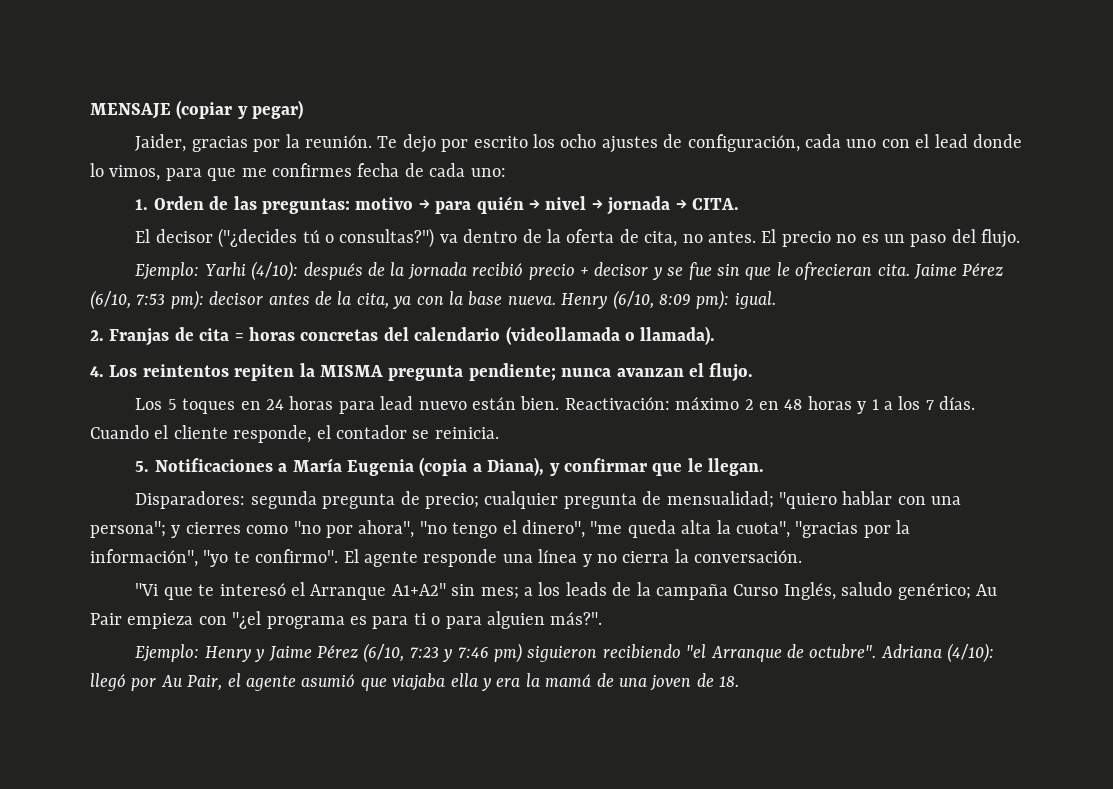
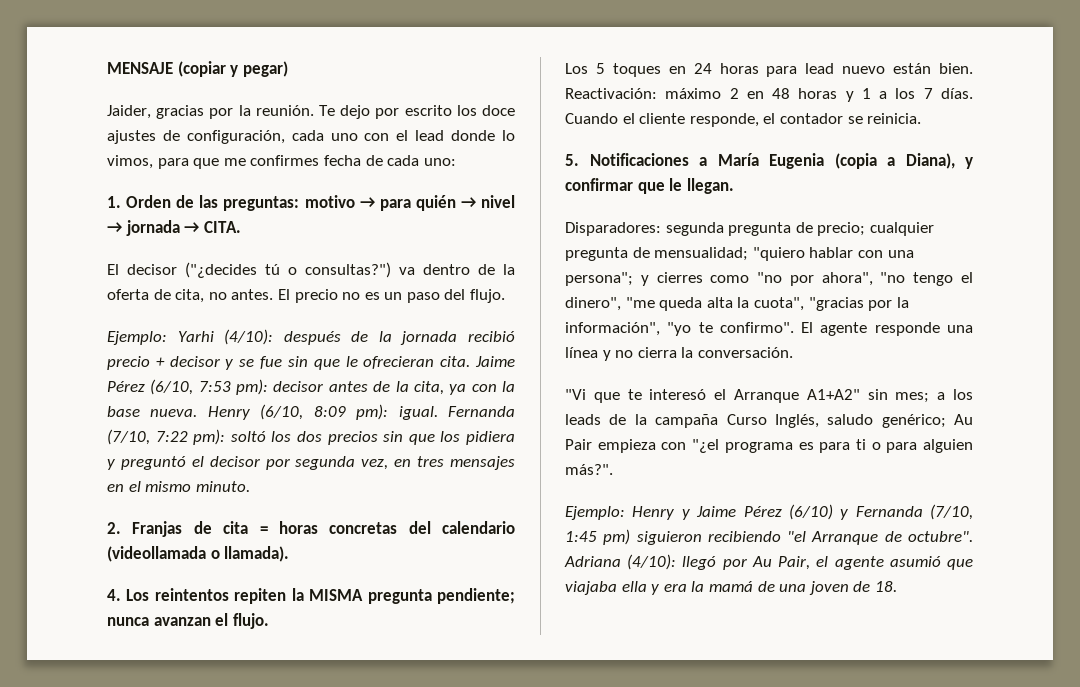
[560,134,597,148] ocho -> [481,105,515,116] doce
(776, 300) none -> [448,406,515,417] [107,429,515,445] [107,456,515,470] [107,481,250,492] Fernanda (7/10, 7:22 pm): soltó los dos precios sin que los pidiera y preguntó el decisor por segunda vez, en tres mensajes en el mismo minuto.
[363,643,489,663] (6/10, 7:23 y 7:46 -> [788,504,973,520] [565,531,597,542] (6/10) y Fernanda (7/10, 1:45

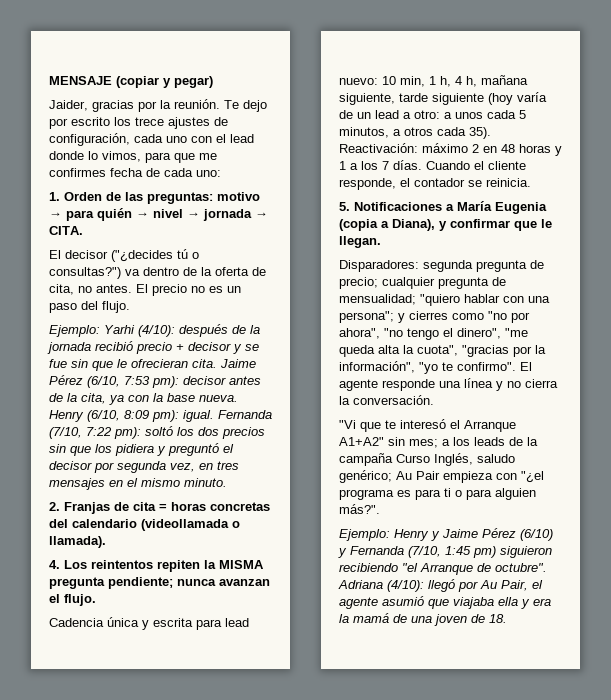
[481,105,515,116] doce -> [135,117,164,126] trece
[565,63,973,77] Los 5 toques en 24 horas para lead nuevo están bien. -> [49,617,249,630] [339,75,528,87] [339,92,547,105] [339,110,526,119] [339,127,491,139] Cadencia única y escrita para lead nuevo: 10 min, 1 h, 4 h, mañana siguiente, tarde siguiente (hoy varía de un lead a otro: a unos cada 5 minutos, a otros cada 35).

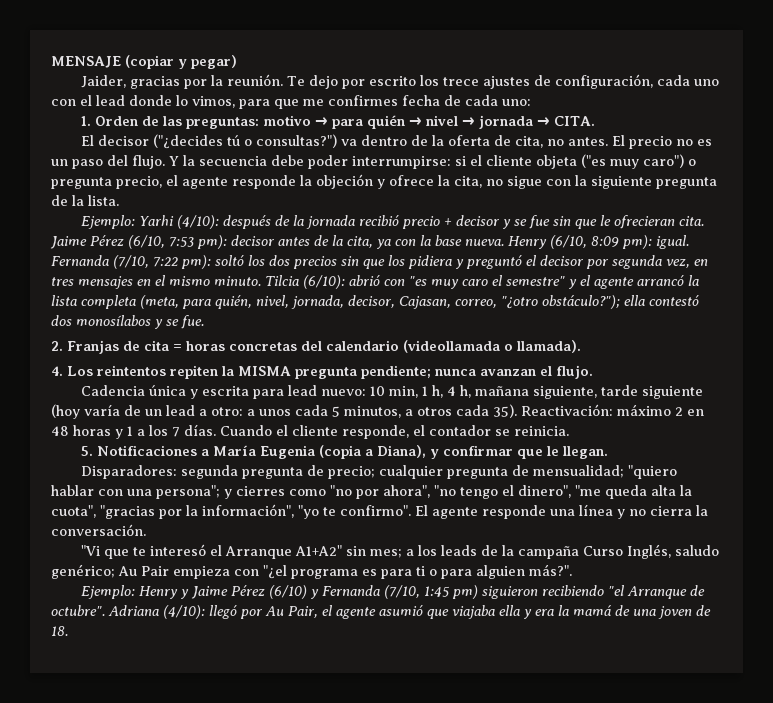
(130, 307) none -> [169,154,696,169] [51,174,717,189] [51,195,119,206] Y la secuencia debe poder interrumpirse: si el cliente objeta ("es muy caro") o pregunta precio, el agente responde la objeción y ofrece la cita, no sigue con la siguiente pregunta de la lista.
(227, 482) none -> [265,275,699,289] [51,295,699,309] [51,315,204,329] Tilcia (6/10): abrió con "es muy caro el semestre" y el agente arrancó la lista completa (meta, para quién, nivel, jornada, decisor, Cajasan, correo, "¿otro obstáculo?"); ella contestó dos monosílabos y se fue.

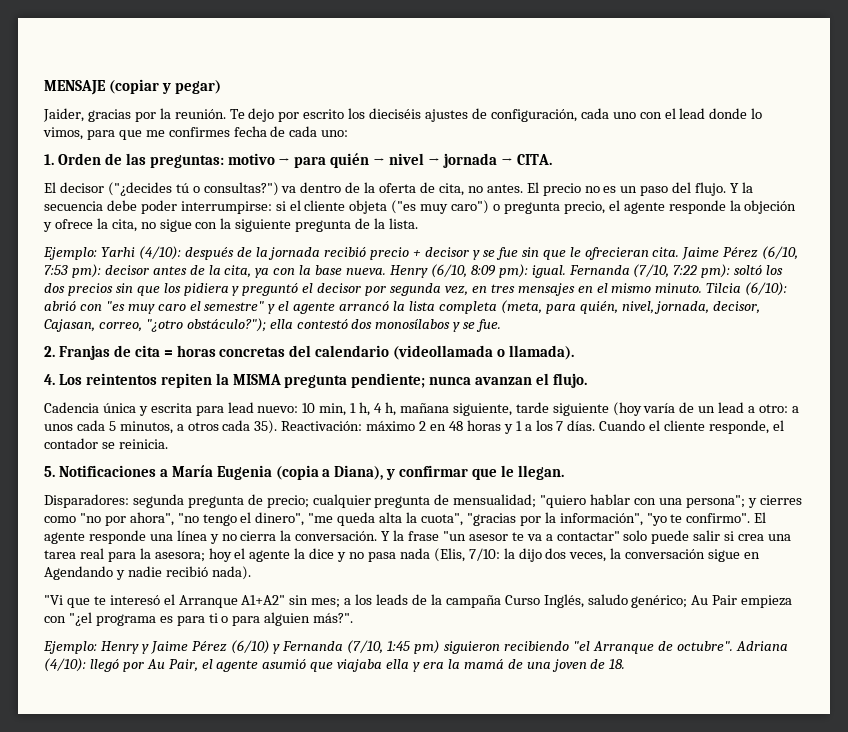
[443,77,480,86] trece -> [369,108,422,119] dieciséis
(146, 530) none -> [381,530,792,544] [44,548,761,562] [44,566,251,580] Y la frase "un asesor te va a contactar" solo puede salir si crea una tarea real para la asesora; hoy el agente la dice y no pasa nada (Elis, 7/10: la dijo dos veces, la conversación sigue en Agendando y nadie recibió nada).

